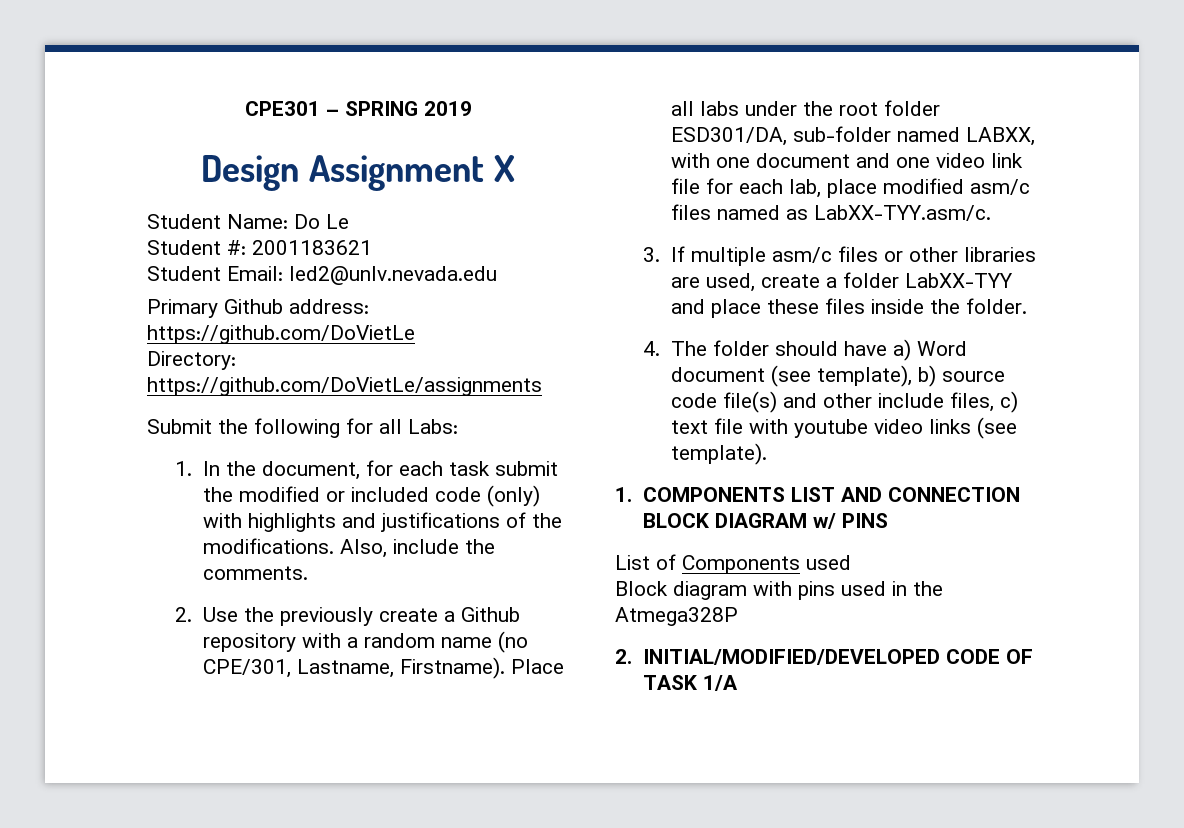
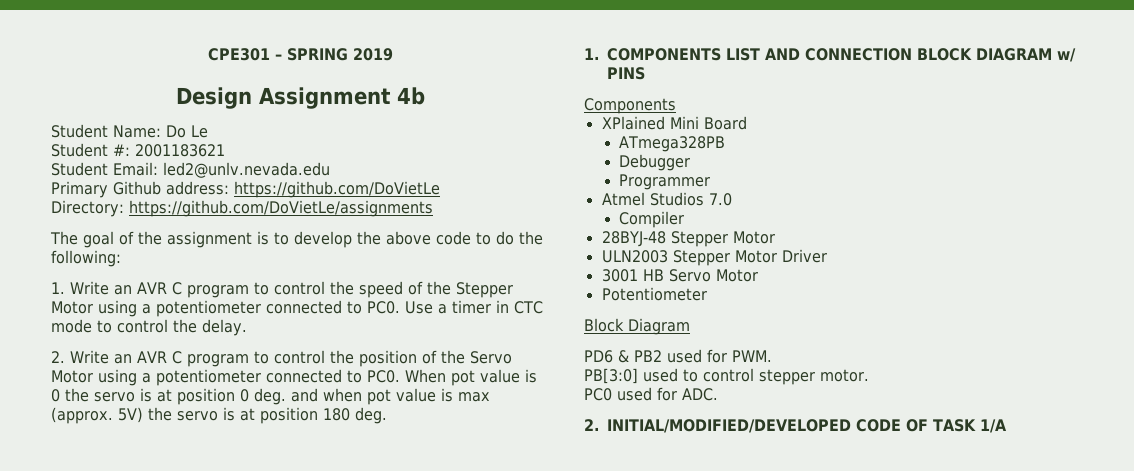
[493,155,515,182] X -> [397,87,425,105] 4b
[147,418,458,438] [175,460,559,480] [203,485,541,507] [203,512,563,532] [203,538,496,558] [203,566,309,580] [175,607,521,626] [203,631,529,653] [203,657,565,679] [671,100,941,116] [671,126,1036,146] [671,153,1024,168] [671,178,1031,198] [671,204,992,221] [643,246,1037,266] [671,272,1014,292] [671,298,1028,318] [643,339,968,361] [671,365,1006,387] [671,391,1019,413] [671,417,1018,439] [671,443,768,465] Submit the following for all Labs: // 1. In the document, for each task submit the modified or included code (only) with highlights and justifications of the modifications. Also, include the comments. // 2. Use the previously create a Github repository with a random name (no CPE/301, Lastname, Firstname). Place all labs under the root folder ESD301/DA, sub-folder named LABXX, with one document and one video link file for each lab, place modified asm/c files named as LabXX-TYY.asm/c. // 3. If multiple asm/c files or other libraries are used, create a folder LabXX-TYY and place these files inside the folder. // 4. The folder should have a) Word document (see template), b) source code file(s) and other include files, c) text file with youtube video links (see template). -> [50,231,543,248] [51,250,121,267] [51,281,513,298] [51,300,543,317] [51,319,247,336] [51,350,512,367] [51,369,537,386] [51,388,490,405] [51,407,387,424] The goal of the assignment is to develop the above code to do the following: // 1. Write an AVR C program to control the speed of the Stepper Motor using a potentiometer connected to PC0. Use a timer in CTC mode to control the delay. // 2. Write an AVR C program to control the position of the Servo Motor using a potentiometer connected to PC0. When pot value is 0 the servo is at position 0 deg. and when pot value is max (approx. 5V) the servo is at position 180 deg.
[615,554,676,570] List of -> (645, 73) none
[806,555,851,570] [615,581,943,600] [615,607,738,626] used // Block diagram with pins used in the Atmega328P -> [601,116,747,130] [619,136,726,152] [619,154,691,171] [619,174,711,190] [601,192,732,206] [619,211,685,228] [601,231,775,247] [601,249,827,266] [601,269,758,282] [601,287,707,301] [584,318,690,335] [584,349,772,363] [584,368,869,385] [584,387,718,401] // XPlained Mini Board // ATmega328PB // Debugger // Programmer // Atmel Studios 7.0 // Compiler // 28BYJ-48 Stepper Motor // ULN2003 Stepper Motor Driver // 3001 HB Servo Motor // Potentiometer // Block Diagram // PD6 & PB2 used for PWM. // PB[3:0] used to control stepper motor. // PC0 used for ADC.

